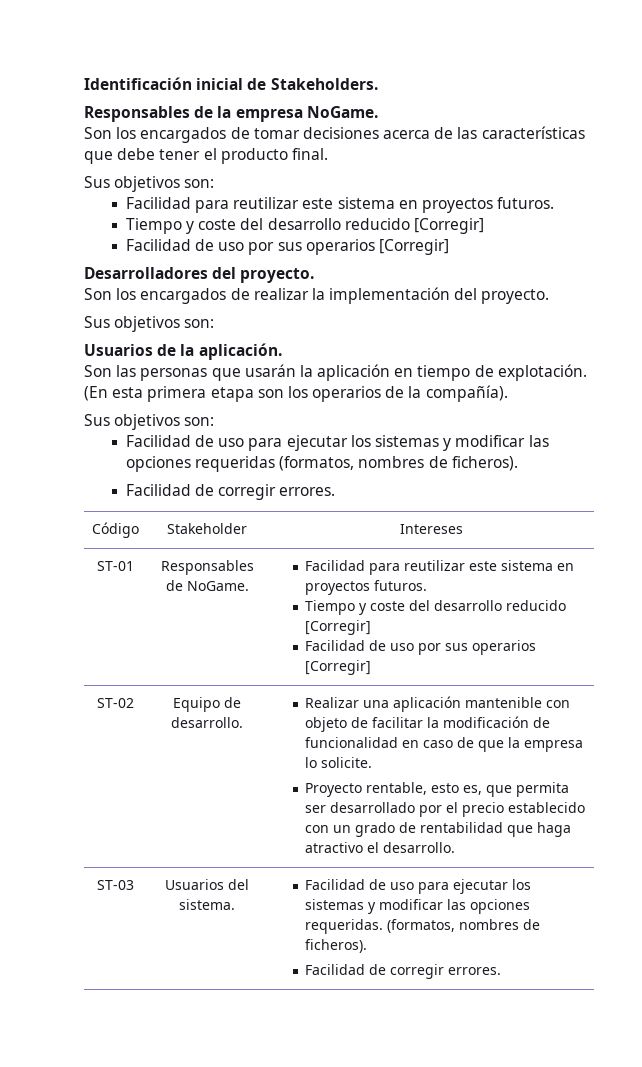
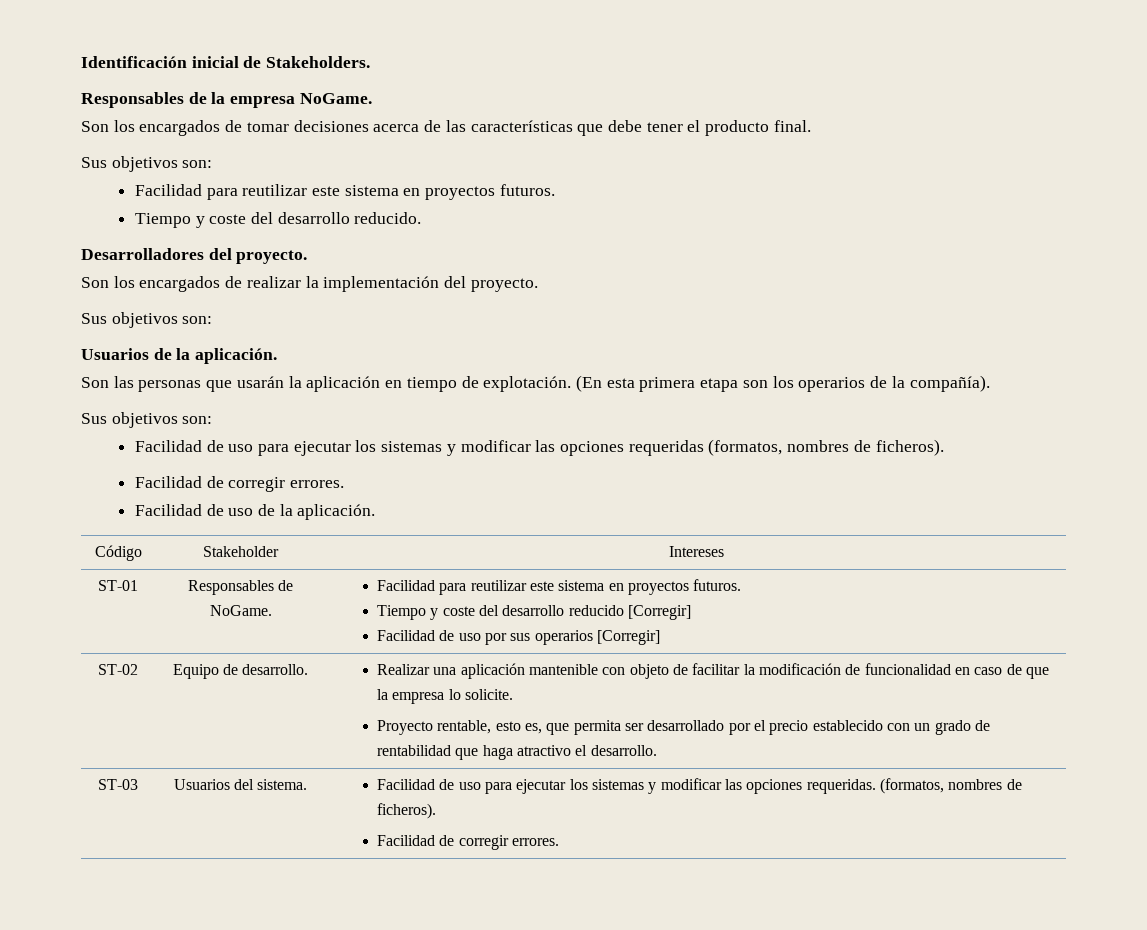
[344,218,484,234] [125,239,449,255] reducido [Corregir] // Facilidad de uso por sus operarios [Corregir] -> [354,212,422,224] reducido.
(336, 491) none -> [134,504,376,520] // Facilidad de uso de la aplicación.

